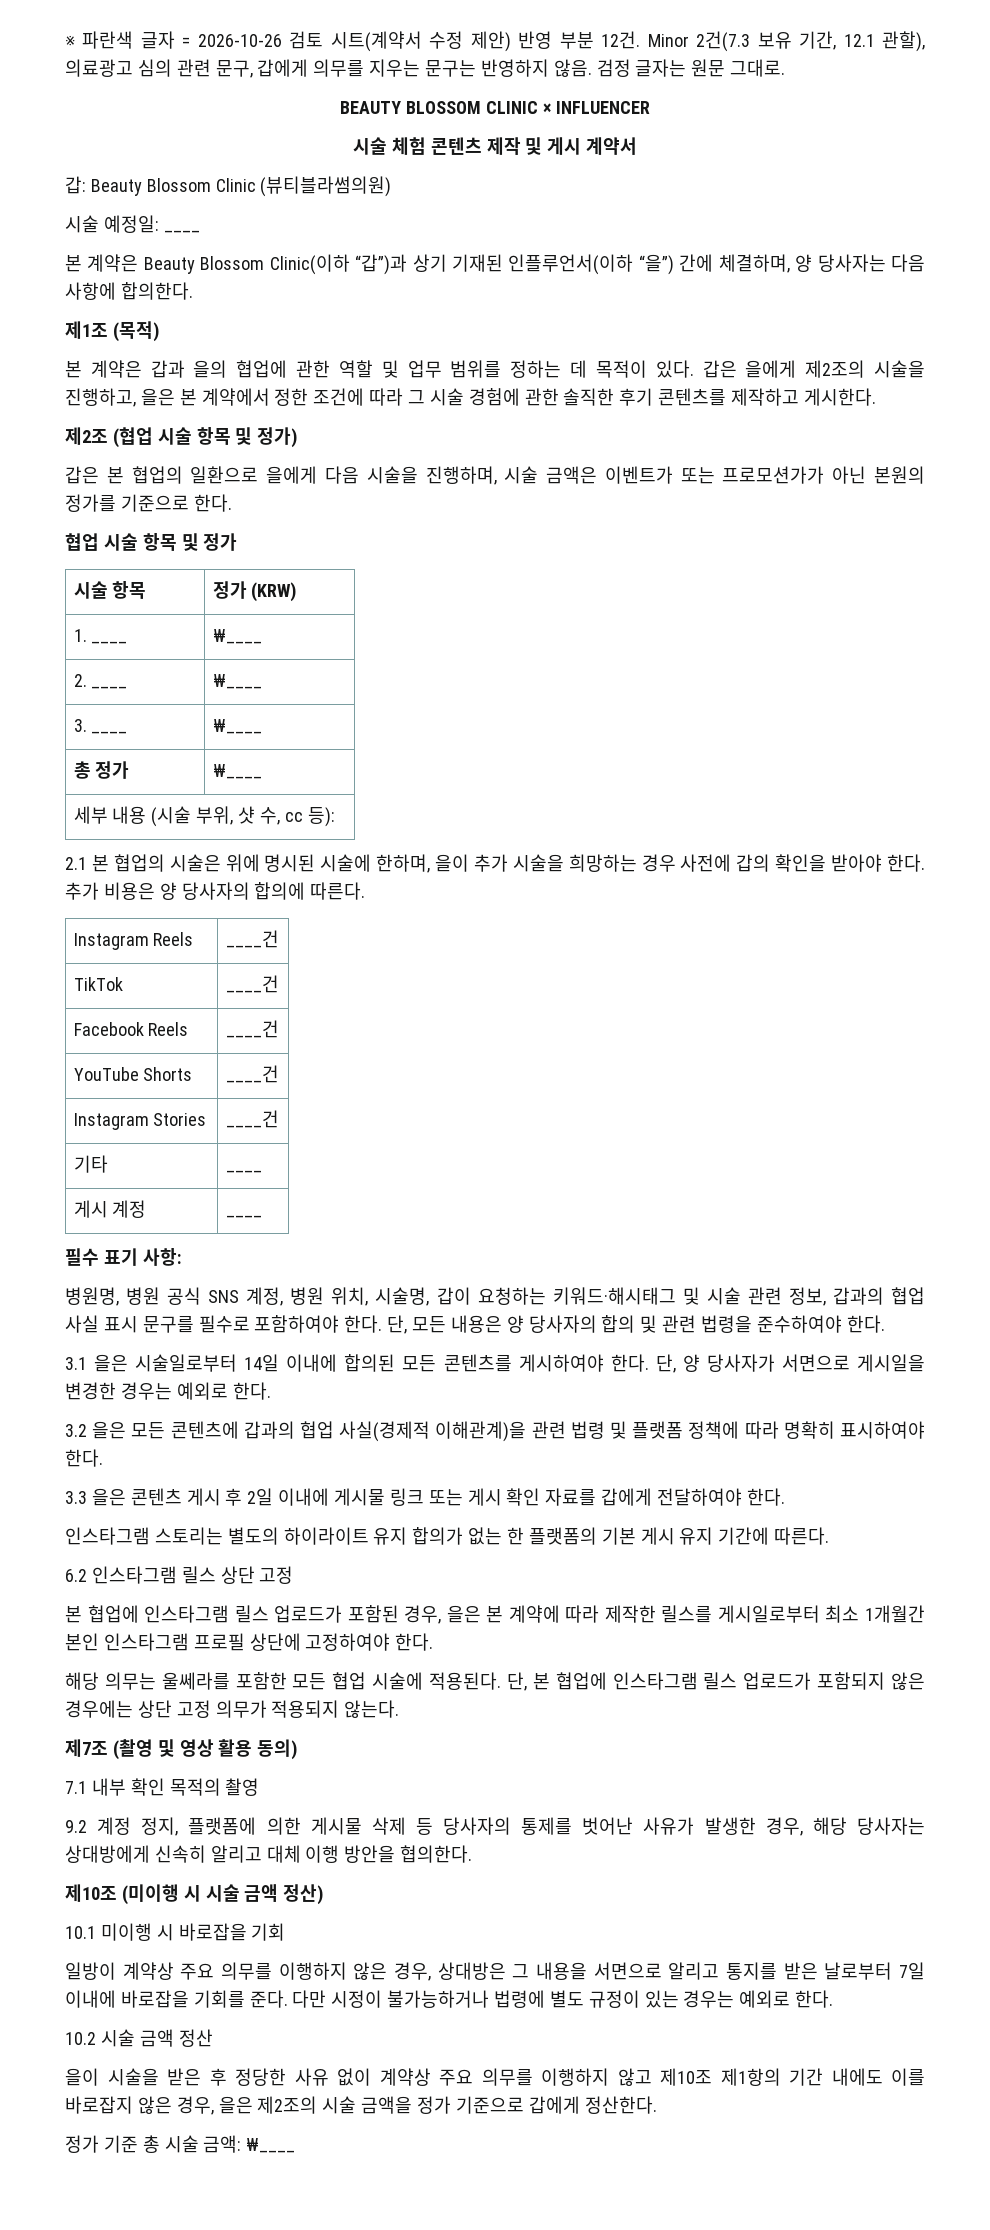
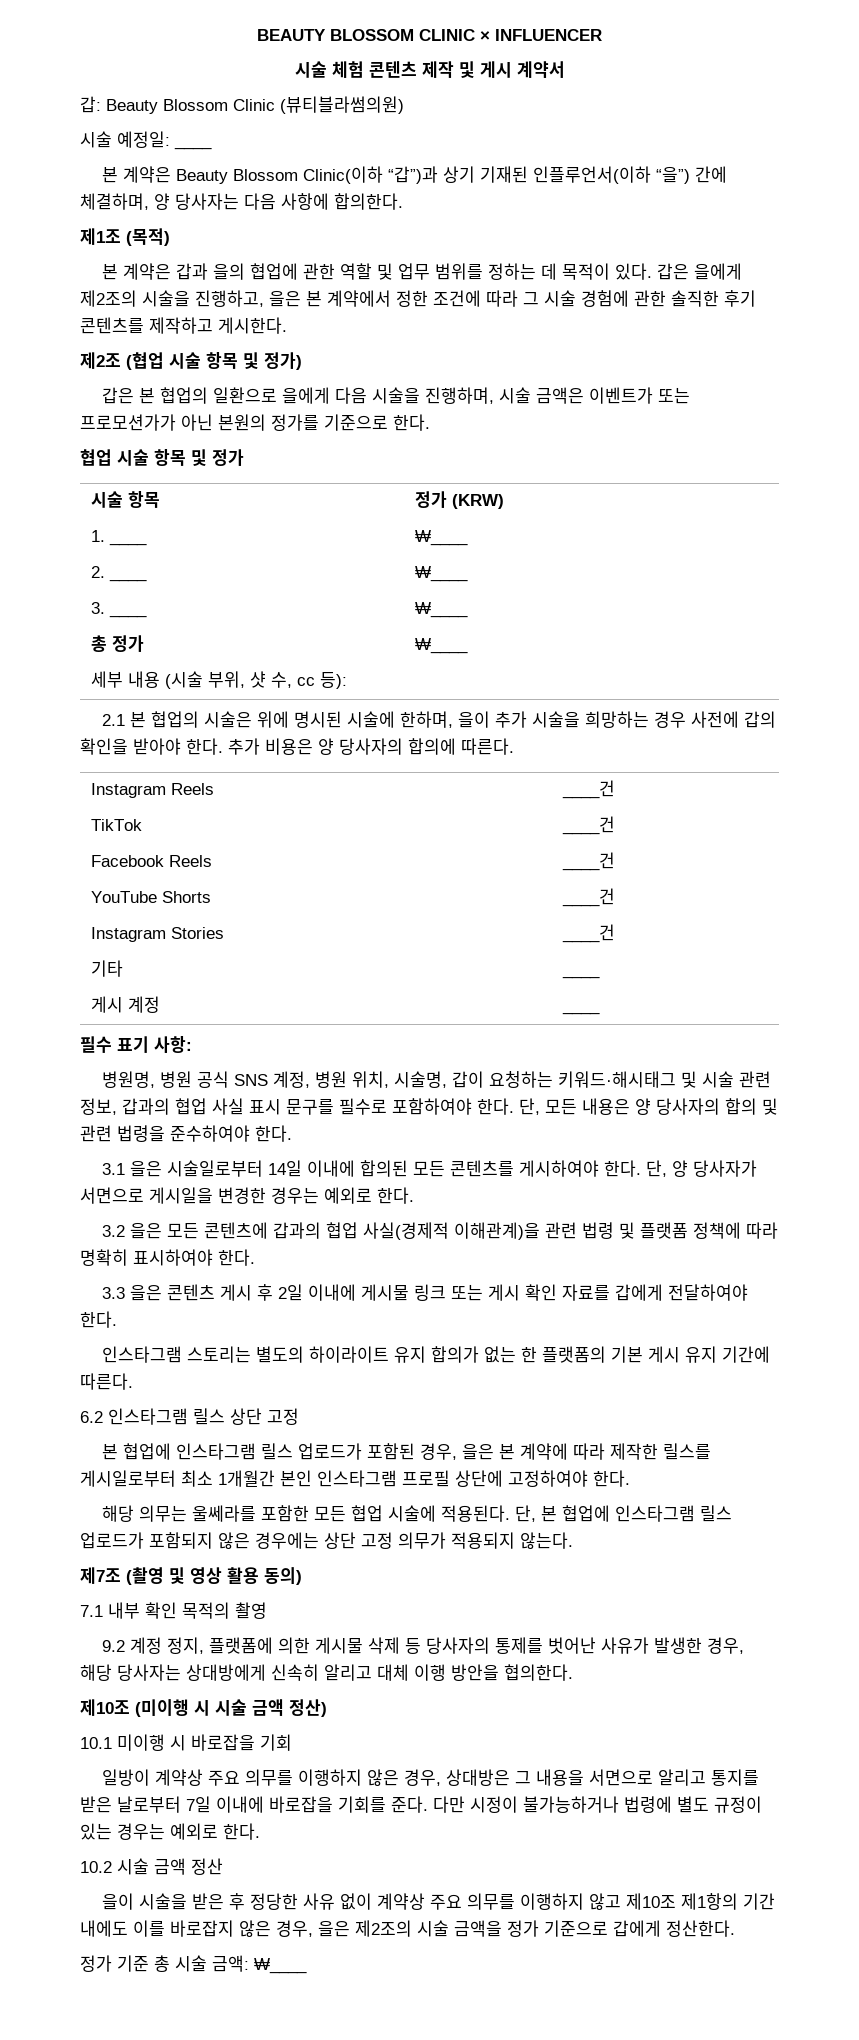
[65,31,926,52] [65,59,786,78] ※ 파란색 글자 = 2026-10-26 검토 시트(계약서 수정 제안) 반영 부분 12건. Minor 2건(7.3 보유 기간, 12.1 관할), 의료광고 심의 관련 문구, 갑에게 의무를 지우는 문구는 반영하지 않음. 검정 글자는 원문 그대로. // -> (257, 35) none

